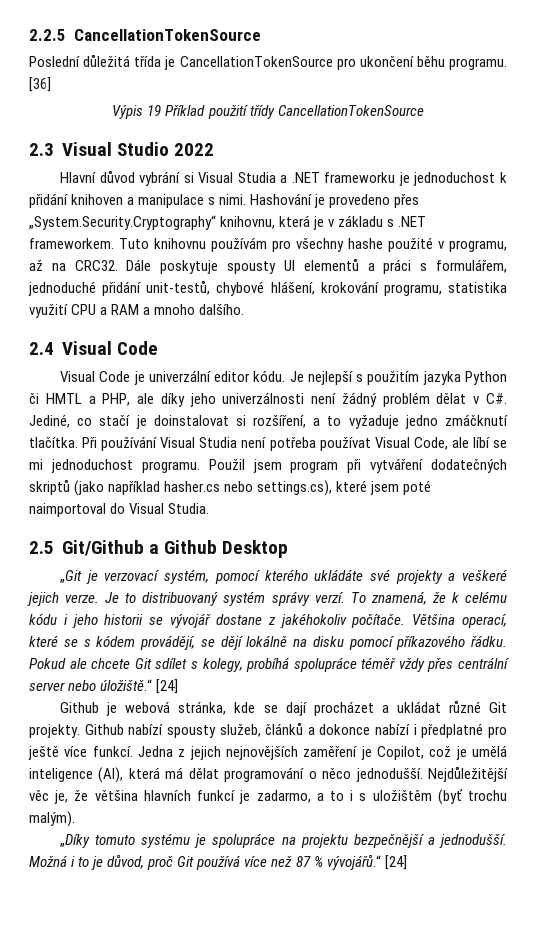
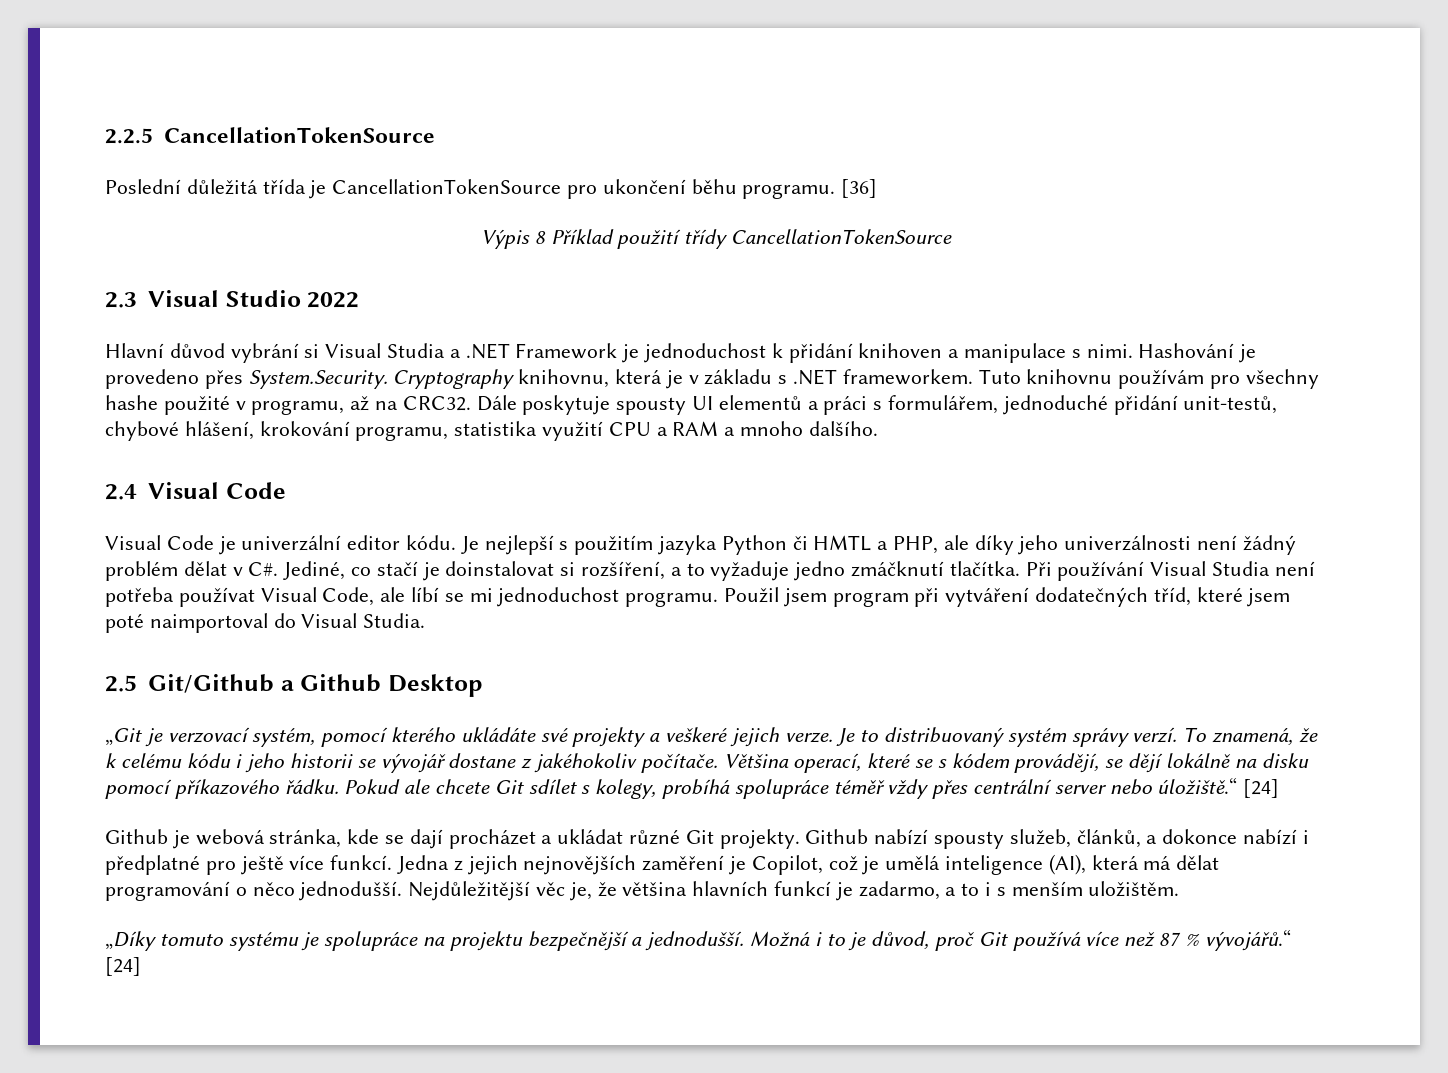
[147,105,162,116] 19 -> [534,231,546,244] 8
[324,172,396,183] frameworku -> [515,343,618,359] Framework
[29,215,216,230] „System.Security.Cryptography“ -> [248,369,516,389] System.Security. Cryptography
[29,479,333,496] skriptů (jako například hasher.cs nebo settings.cs), -> [1153,587,1191,606] tříd,
[265,722,304,735] článků -> [1076,829,1141,848] článků,
[372,789,508,805] [29,811,75,827] uložištěm (byť trochu malým). -> [1011,881,1180,897] menším uložištěm.

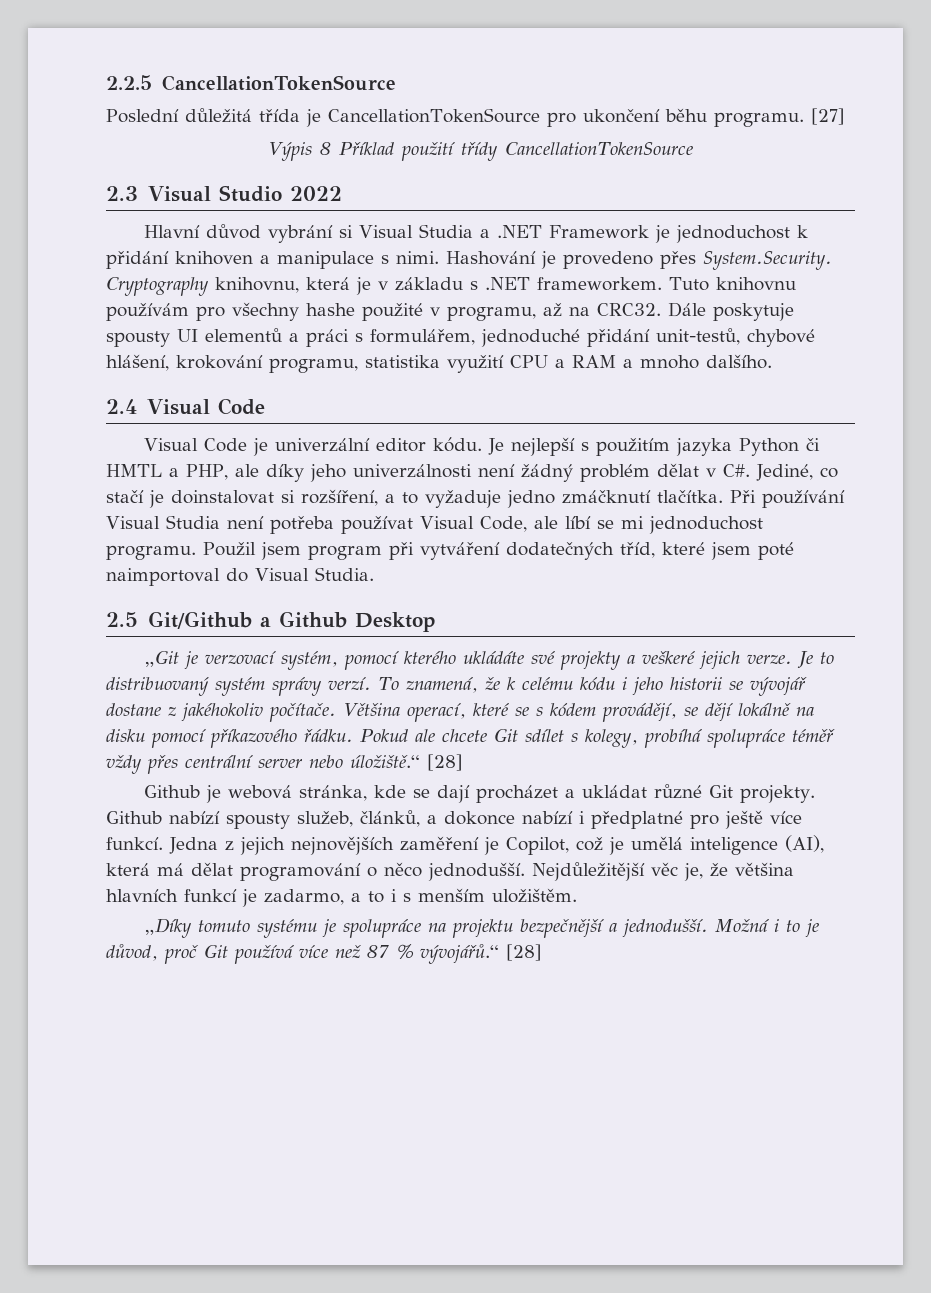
[841,179,878,198] [36] -> [810,108,845,125] [27]
[1243,779,1280,798] [24] -> [427,754,463,771] [28]
[105,957,141,976] [24] -> [506,944,542,961] [28]

